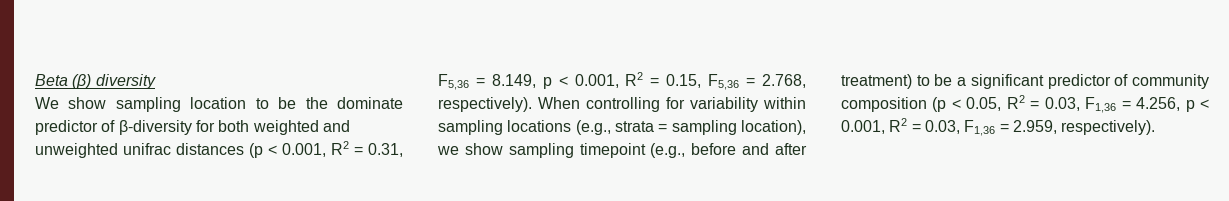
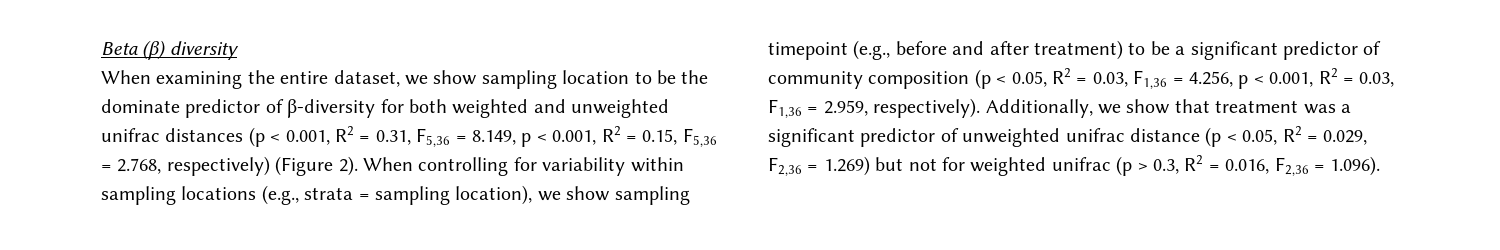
[35,97,59,109] We -> [101,70,428,89] When examining the entire dataset, we
[438,97,532,112] respectively). -> [166,156,358,176] respectively) (Figure 2).
(1156, 127) none -> [985,99,1351,118] [768,126,1368,147] [768,155,1381,176] Additionally, we show that treatment was a significant predictor of unweighted unifrac distance (p < 0.05, R2 = 0.029, F2,36 = 1.269) but not for weighted unifrac (p > 0.3, R2 = 0.016, F2,36 = 1.096).

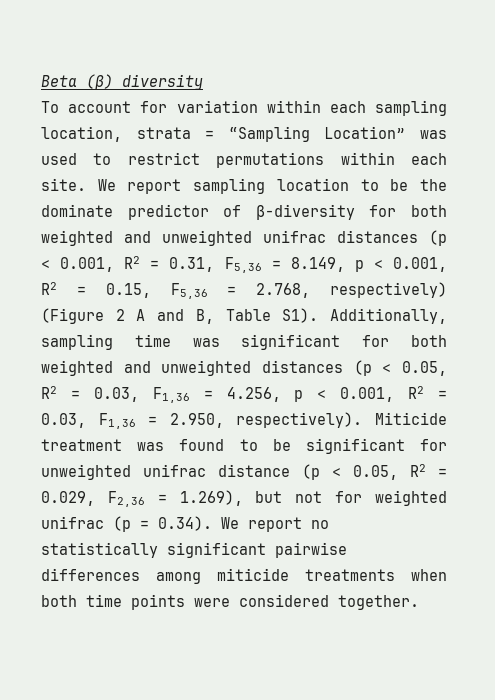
[101,70,478,89] When examining the entire dataset, we show -> [41,100,447,116] [41,126,447,142] [41,152,447,168] [41,178,182,194] To account for variation within each sampling location, strata = “Sampling Location” was used to restrict permutations within each site. We report
[338,156,684,176] [101,185,690,205] [768,40,1382,60] [768,71,970,89] 2). When controlling for variability within sampling locations (e.g., strata = sampling location), we show sampling timepoint (e.g., before and after treatment) to be a significant predictor of community composition -> [115,308,448,324] [41,334,448,350] [41,360,343,376] 2 A and B, Table S1). Additionally, sampling time was significant for both weighted and unweighted distances
[823,98,1351,118] [768,128,959,147] 2.959, respectively). Additionally, we show that treatment was a significant predictor of -> [169,412,447,428] [41,438,447,454] 2.950, respectively). Miticide treatment was found to be significant for
[823,156,870,176] 1.269) -> [179,490,243,506] 1.269),
[1137,155,1381,176] > 0.3, R2 = 0.016, F2,36 = 1.096). -> [140,516,329,532] [41,542,347,558] [41,568,447,584] [41,594,419,610] = 0.34). We report no statistically significant pairwise differences among miticide treatments when both time points were considered together.

